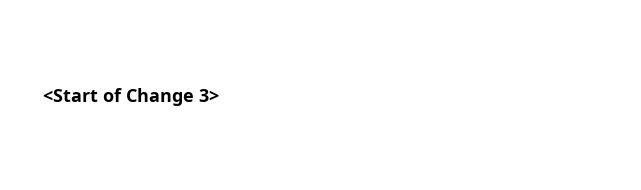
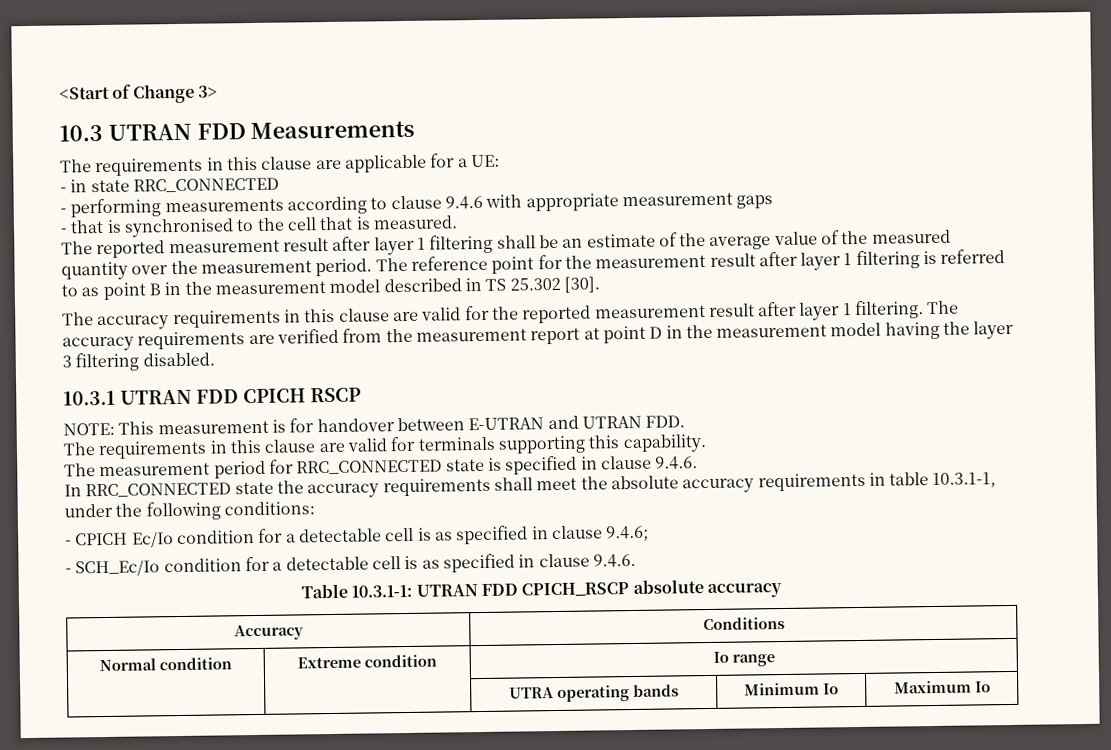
(219, 95) none -> [59,120,416,142] [60,153,500,177] [60,177,279,193] [60,192,774,218] [61,215,458,238] [61,229,951,259] [61,249,1006,281] [61,276,600,300] [62,300,960,331] [62,320,1015,352] [62,352,215,372] [63,387,361,406] [63,415,686,436] [63,434,707,460] [64,455,699,479] [64,472,997,499] [64,501,315,521] [65,525,650,548] [65,553,636,577] [301,579,782,599] [234,624,304,641] [702,616,785,631] [99,657,232,672] [297,654,438,669] [712,651,775,667] [509,684,679,703] [744,682,839,696] [893,680,991,694] // 10.3 UTRAN FDD Measurements // The requirements in this clause are applicable for a UE: // - in state RRC_CONNECTED // - performing measurements according to clause 9.4.6 with appropriate measurement gaps // - that is synchronised to the cell that is measured. // The reported measurement result after layer 1 filtering shall be an estimate of the average value of the measured quantity over the measurement period. The reference point for the measurement result after layer 1 filtering is referred to as point B in the measurement model described in TS 25.302 [30]. // The accuracy requirements in this clause are valid for the reported measurement result after layer 1 filtering. The accuracy requirements are verified from the measurement report at point D in the measurement model having the layer 3 filtering disabled. // 10.3.1 UTRAN FDD CPICH RSCP // NOTE: This measurement is for handover between E-UTRAN and UTRAN FDD. // The requirements in this clause are valid for terminals supporting this capability. // The measurement period for RRC_CONNECTED state is specified in clause 9.4.6. // In RRC_CONNECTED state the accuracy requirements shall meet the absolute accuracy requirements in table 10.3.1-1, under the following conditions: // - CPICH Ec/Io condition for a detectable cell is as specified in clause 9.4.6; // - SCH_Ec/Io condition for a detectable cell is as specified in clause 9.4.6. // Table 10.3.1-1: UTRAN FDD CPICH_RSCP absolute accuracy // Accuracy | Conditions // Normal condition | Extreme condition | Io range // | | UTRA operating bands | Minimum Io | Maximum Io

